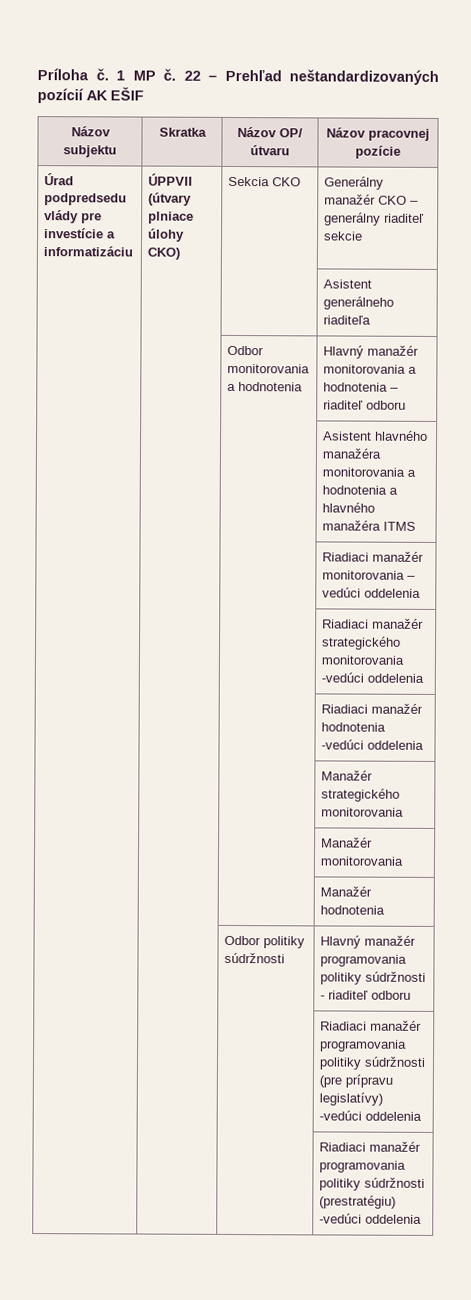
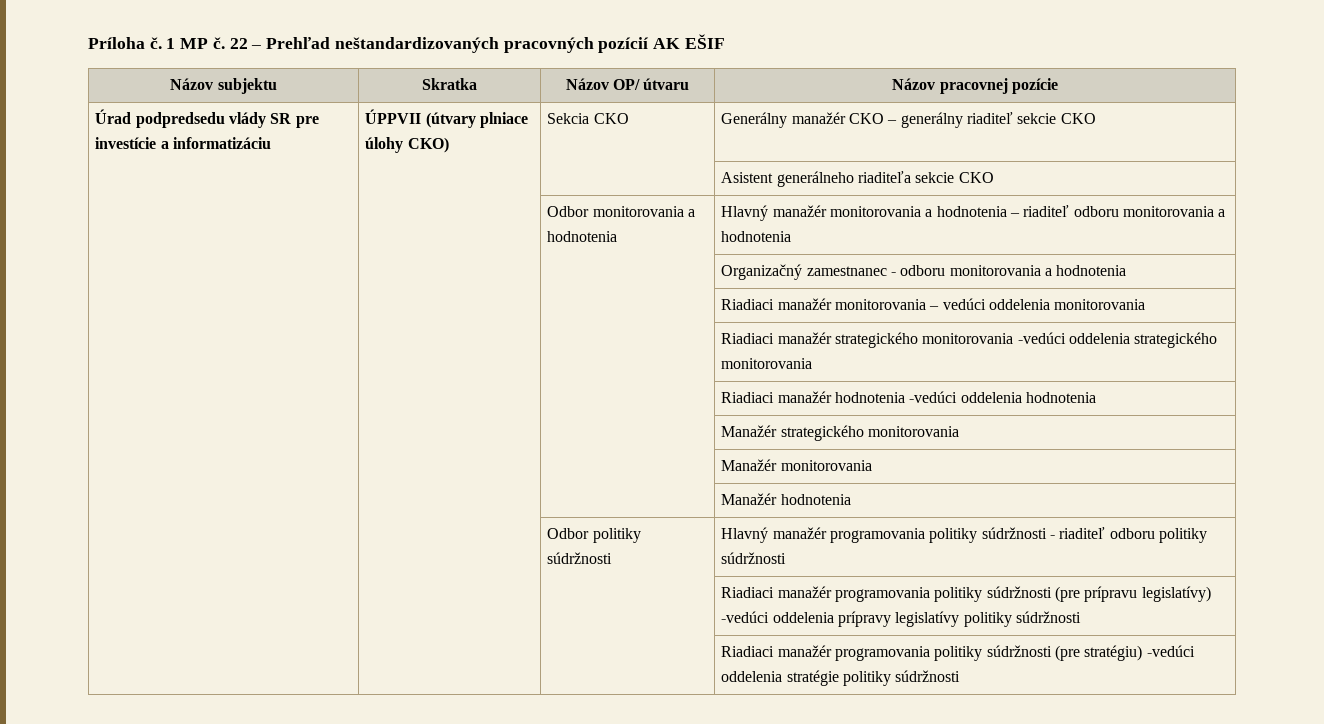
(439, 77) none -> [503,37,594,53] pracovných
(79, 217) none -> [270,113,292,124] SR
(363, 236) none -> [1060,113,1096,124] CKO
(371, 320) none -> [915,172,994,183] sekcie CKO
[322,430,428,441] [321,448,381,459] [321,467,416,477] [321,485,398,495] [321,502,375,513] [321,520,416,531] // | | | Asistent hlavného manažéra monitorovania a hodnotenia a hlavného manažéra ITMS -> [1122,206,1226,217] [721,231,792,242] [721,264,1127,280] monitorovania a hodnotenia // | | | Organizačný zamestnanec - odboru monitorovania a hodnotenia
(421, 593) none -> [1054,299,1146,310] monitorovania
(424, 678) none -> [1134,332,1218,348] [721,358,813,369] strategického monitorovania
(424, 745) none -> [1025,392,1096,403] hodnotenia
(411, 995) none -> [1158,528,1207,543] [721,552,787,564] politiky súdržnosti
[318,1141,421,1152] [318,1160,406,1173] [318,1177,425,1191] [318,1195,396,1209] [318,1213,422,1224] // | | | Riadiaci manažér programovania politiky súdržnosti (prestratégiu) -vedúci oddelenia -> [837,611,1081,627] [721,645,1195,661] [721,670,961,686] prípravy legislatívy politiky súdržnosti // | | | Riadiaci manažér programovania politiky súdržnosti (pre stratégiu) -vedúci oddelenia stratégie politiky súdržnosti

